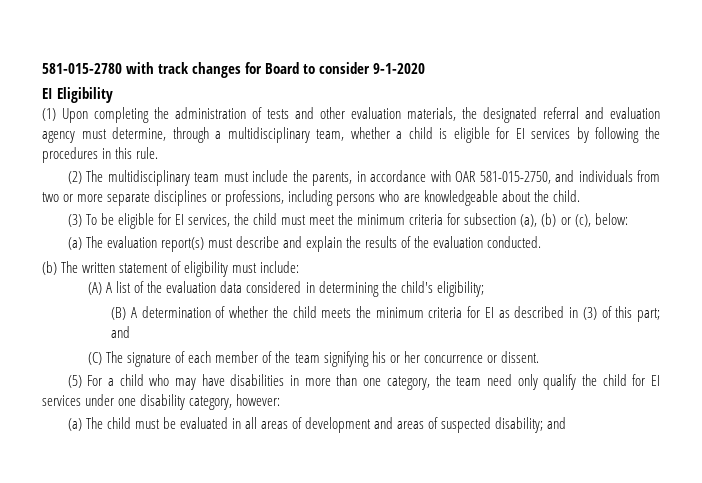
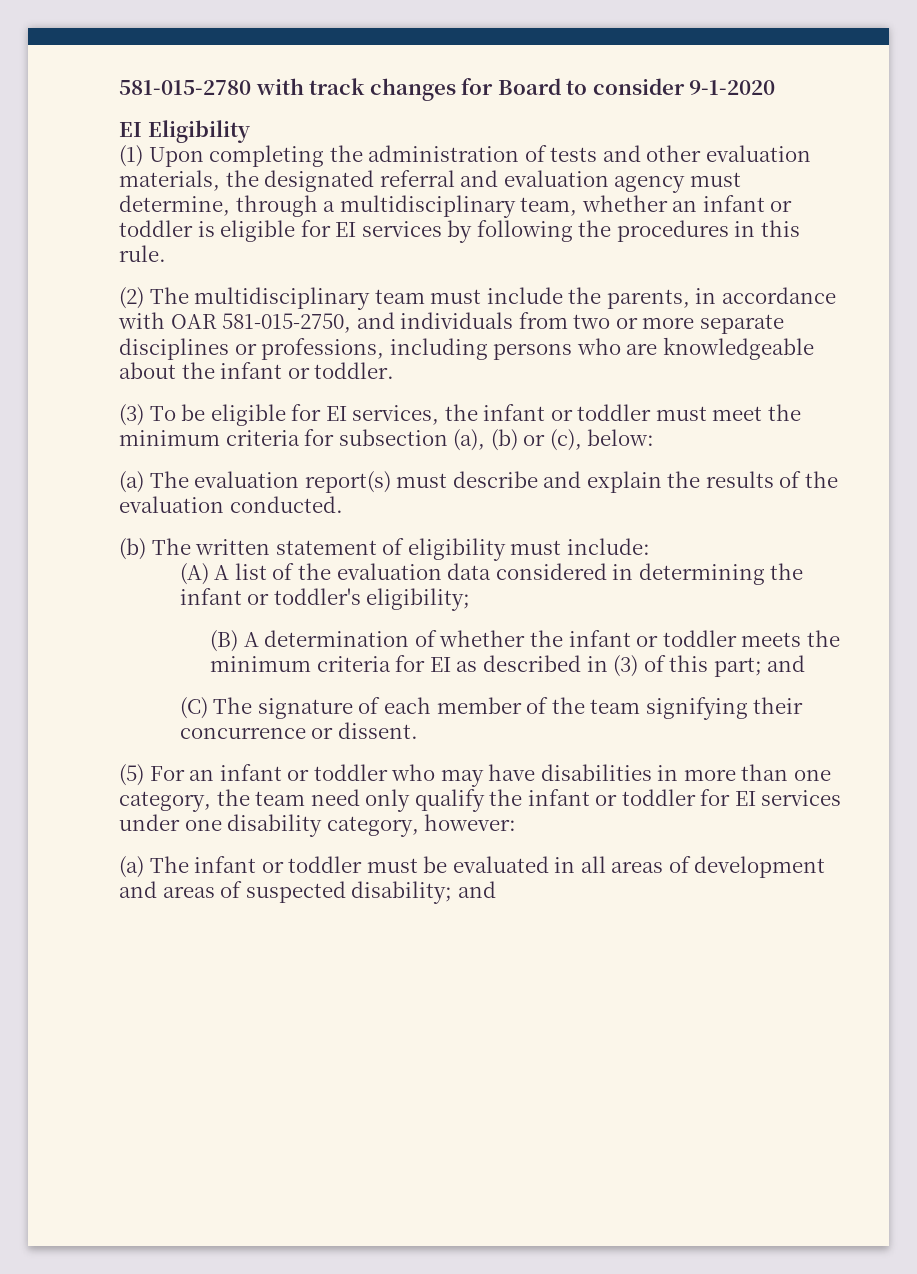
[396,127,433,139] a child -> [672,195,793,212] [119,220,193,237] an infant or toddler
[552,190,580,202] child. -> [220,362,395,379] infant or toddler.
[253,213,278,225] child -> [483,404,652,421] infant or toddler
[400,281,433,293] child's -> [179,588,361,605] infant or toddler's
[292,306,317,318] child -> [568,630,737,647] infant or toddler
[371,351,420,363] his or her -> [753,697,804,714] their
[107,374,144,386] a child -> [189,764,388,781] an infant or toddler
[602,374,627,386] child -> [527,789,696,806] infant or toddler
[106,417,131,429] child -> [194,856,363,873] infant or toddler

